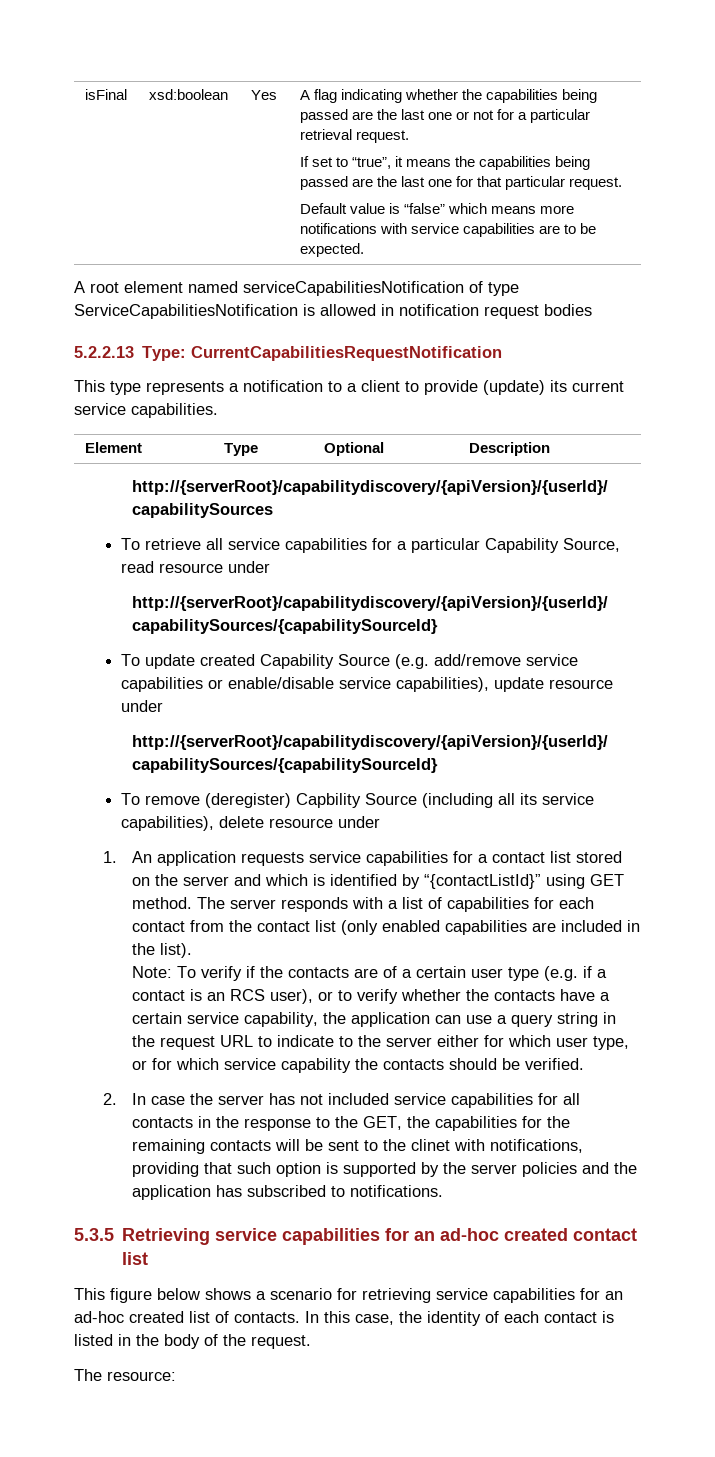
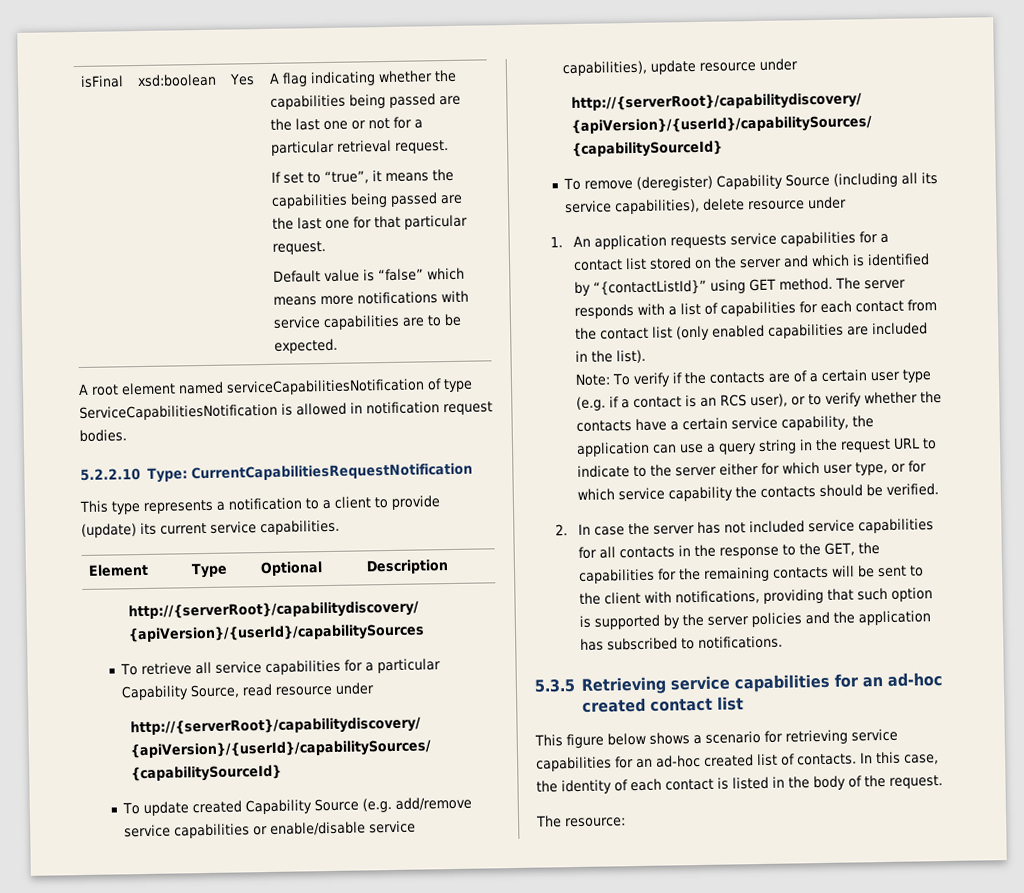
[544,304,592,316] [74,346,134,358] bodies // 5.2.2.13 -> [79,429,127,443] [80,468,141,482] bodies. // 5.2.2.10
[296,793,362,808] Capbility -> [715,174,783,190] Capability
[411,1139,451,1151] clinet -> [604,591,642,605] client

